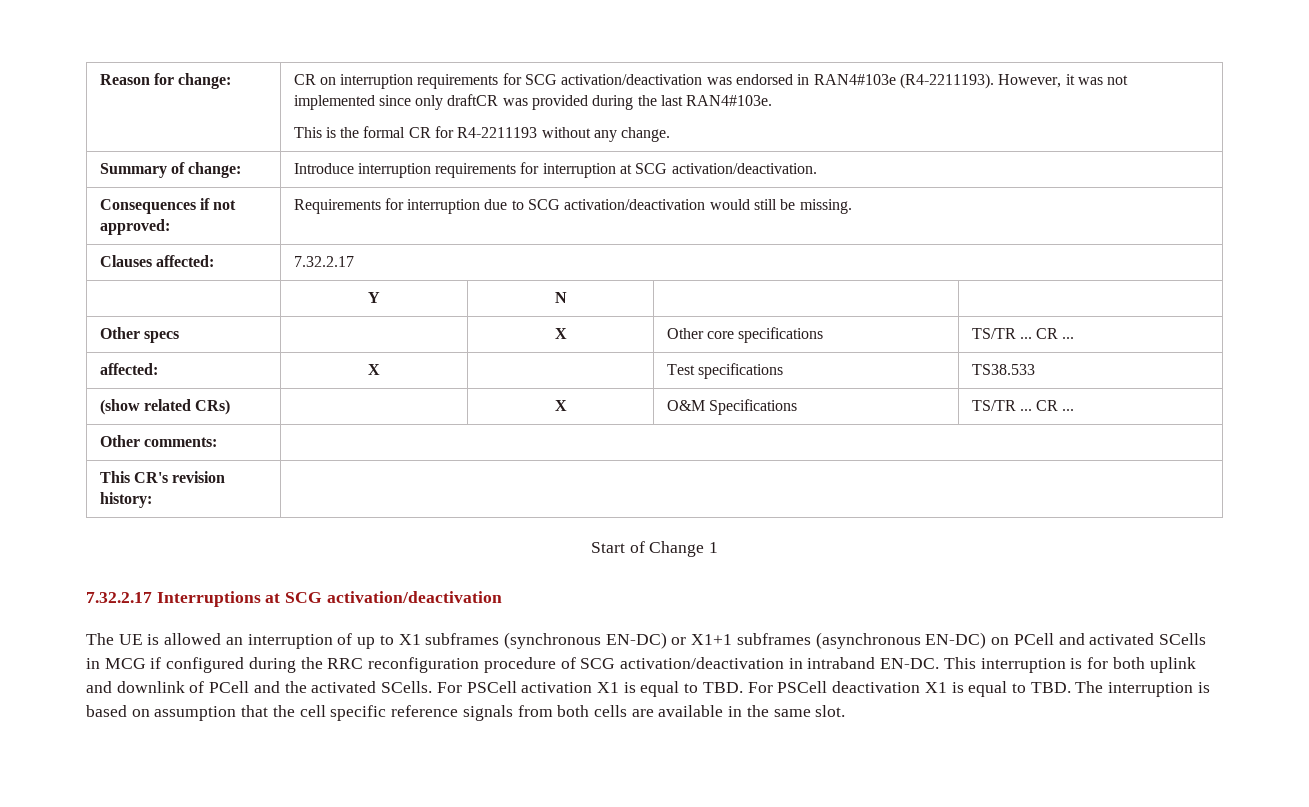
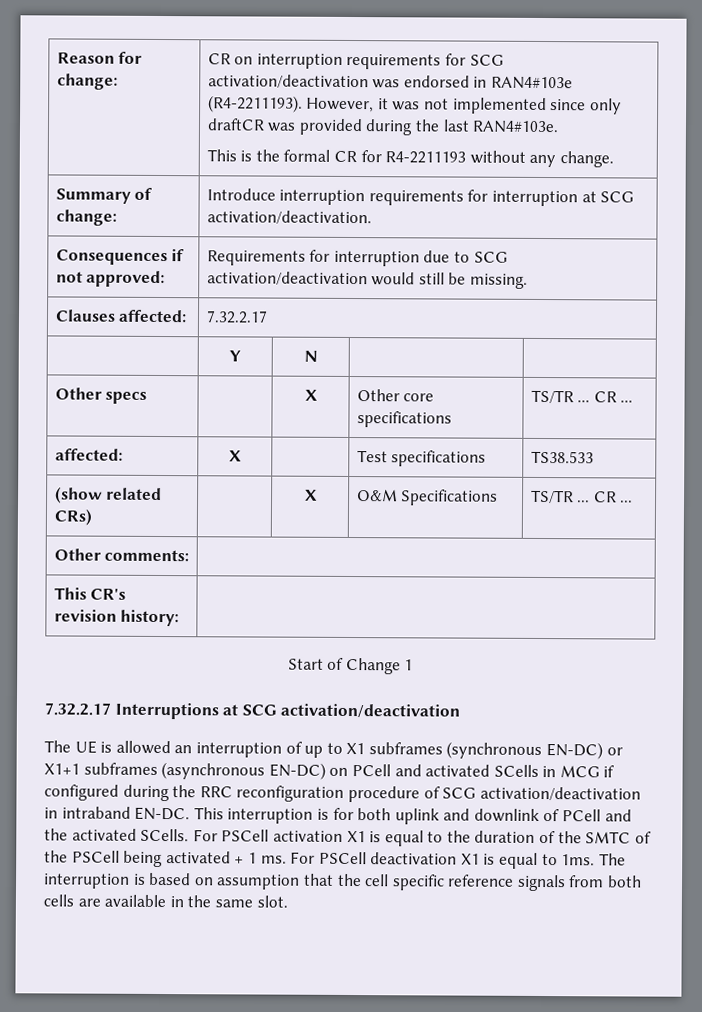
[702,682,743,693] TBD. -> [446,830,652,844] [44,850,287,868] the duration of the SMTC of the PSCell being activated + 1 ms.
[1030,682,1071,693] TBD. -> [561,854,596,866] 1ms.

